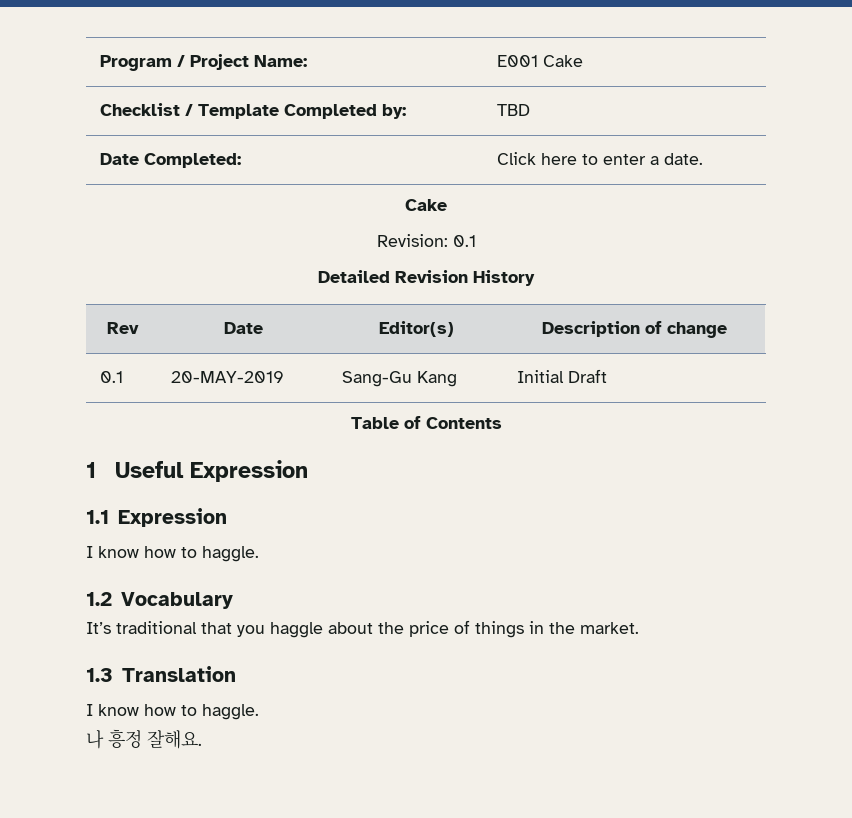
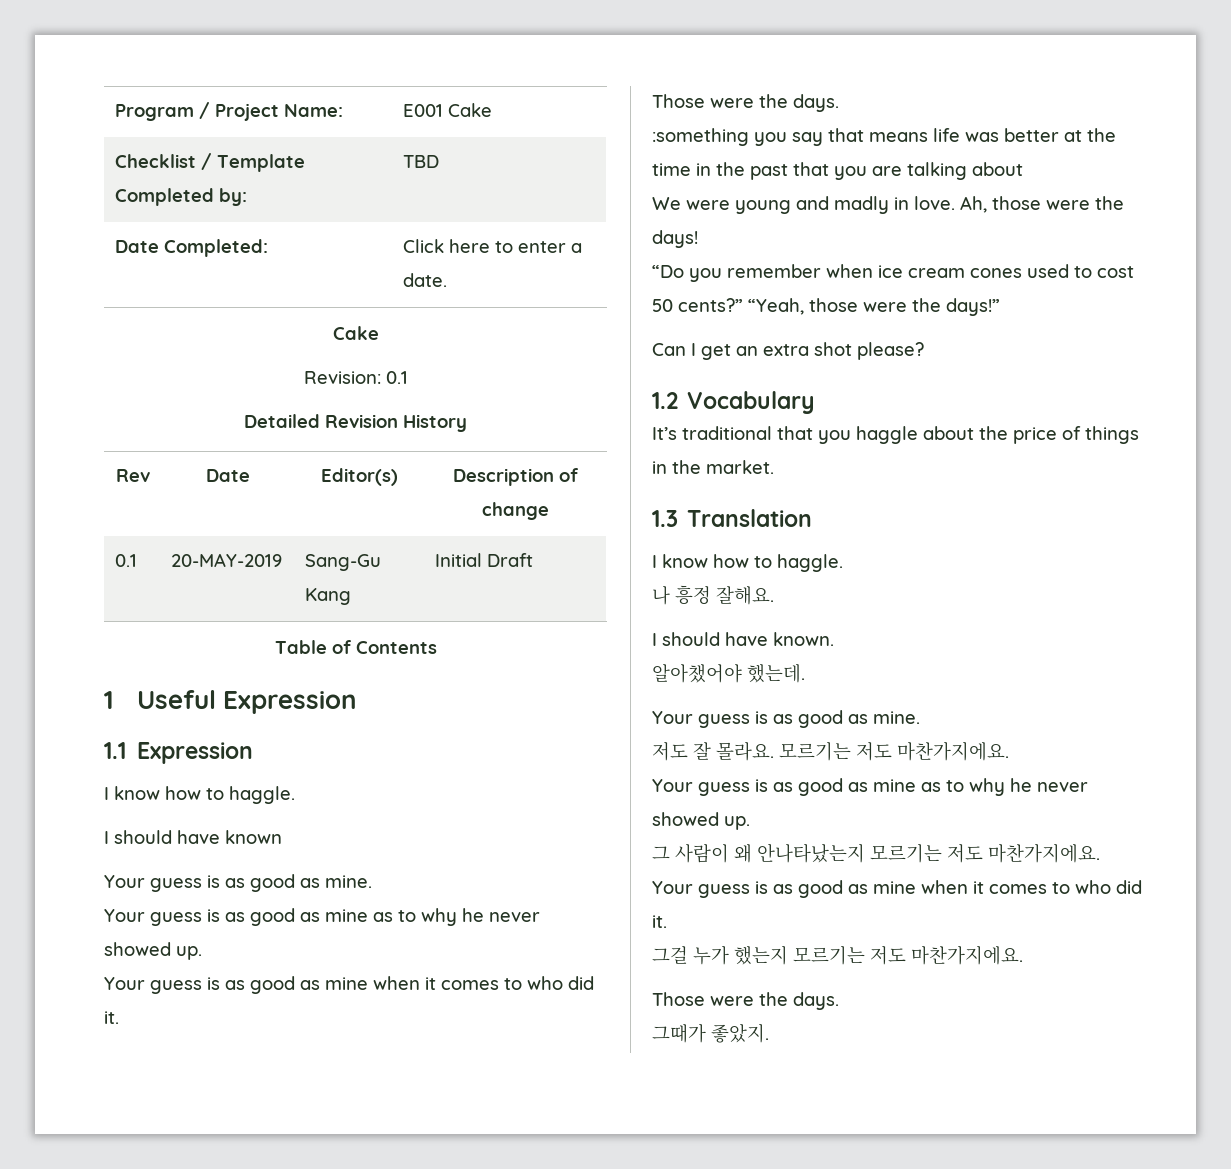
(259, 554) none -> [104,830,282,844] [104,874,372,892] [104,908,540,926] [104,942,202,960] [104,976,594,994] [104,1011,119,1024] [652,94,839,112] [652,128,1116,146] [652,162,1023,180] [652,196,1124,214] [652,230,698,248] [652,264,1134,282] [652,298,1000,316] [652,342,924,360] // I should have known // Your guess is as good as mine. // Your guess is as good as mine as to why he never showed up. // Your guess is as good as mine when it comes to who did it. // Those were the days. // :something you say that means life was better at the time in the past that you are talking about // We were young and madly in love. Ah, those were the days! // “Do you remember when ice cream cones used to cost 50 cents?” “Yeah, those were the days!” // Can I get an extra shot please?
(202, 739) none -> [652,632,834,646] [652,664,805,683] [652,710,920,728] [652,741,1009,761] [652,778,1088,796] [652,812,750,830] [652,843,1100,863] [652,880,1142,898] [652,915,667,928] [652,945,1023,965] [652,992,839,1010] [652,1023,769,1043] // I should have known. // 알아챘어야 했는데. // Your guess is as good as mine. // 저도 잘 몰라요. 모르기는 저도 마찬가지에요. // Your guess is as good as mine as to why he never showed up. // 그 사람이 왜 안나타났는지 모르기는 저도 마찬가지에요. // Your guess is as good as mine when it comes to who did it. // 그걸 누가 했는지 모르기는 저도 마찬가지에요. // Those were the days. // 그때가 좋았지.

